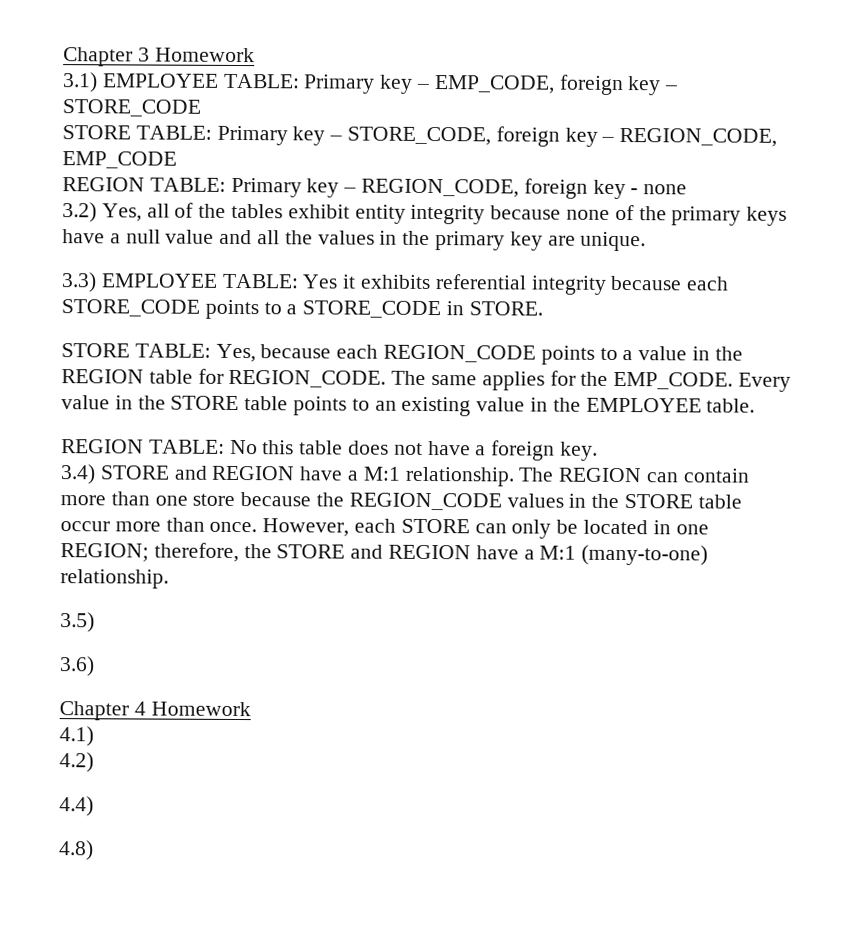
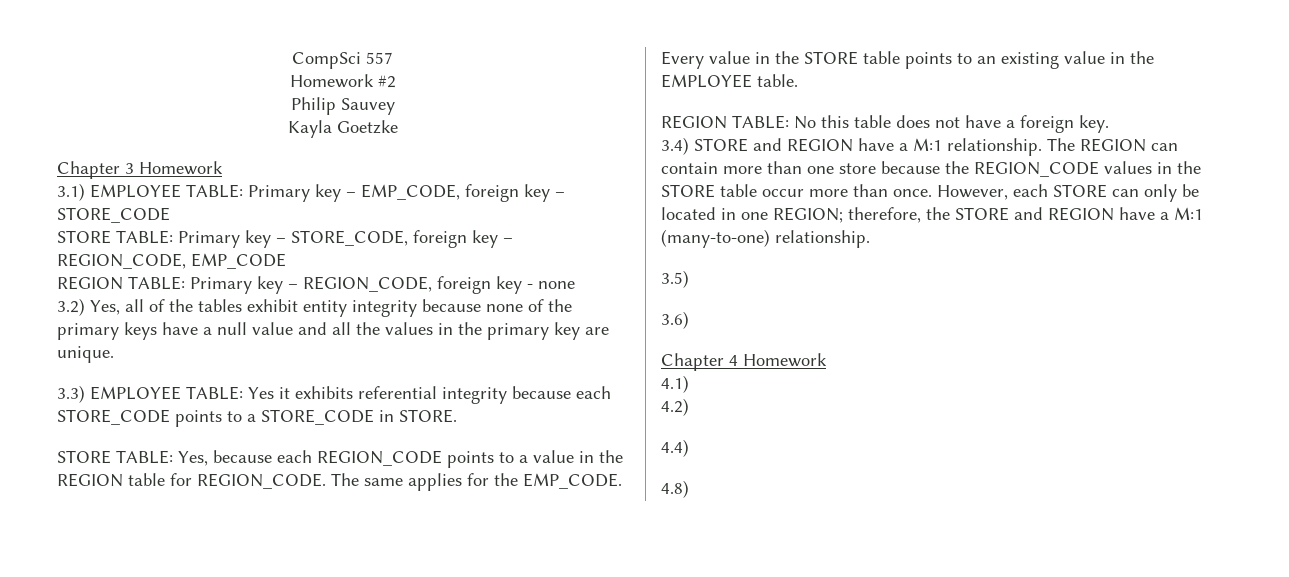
(63, 57) none -> [292,52,393,69] [289,74,396,88] [290,97,395,115] [287,120,398,138] CompSci 557 // Homework #2 // Philip Sauvey // Kayla Goetzke //

